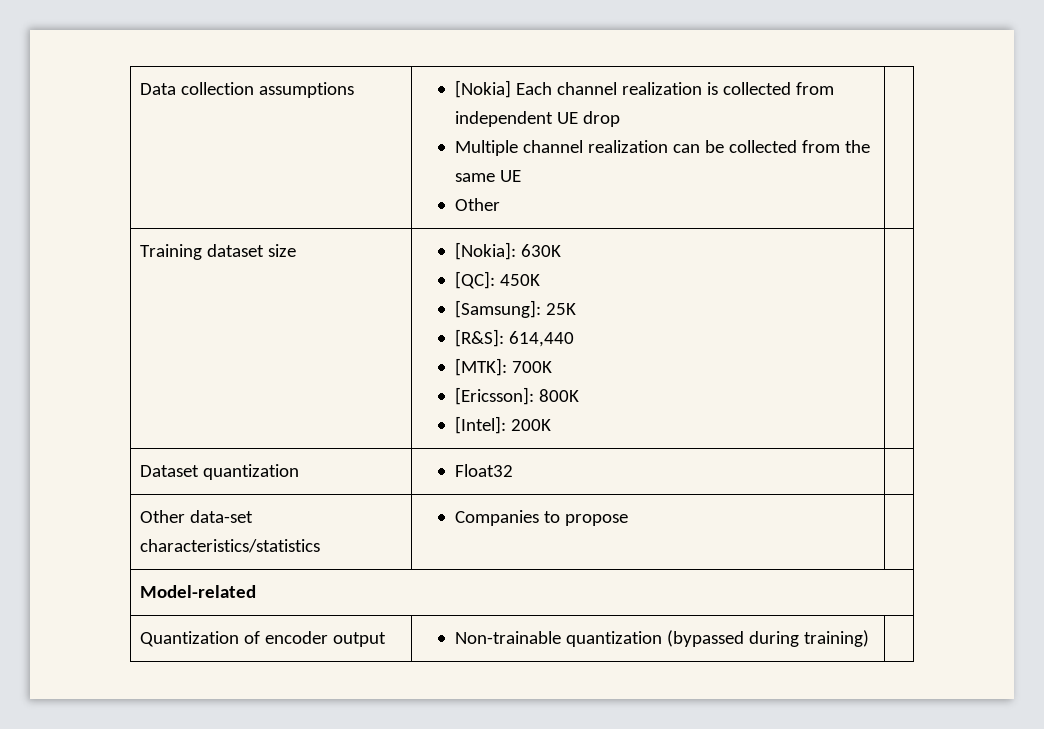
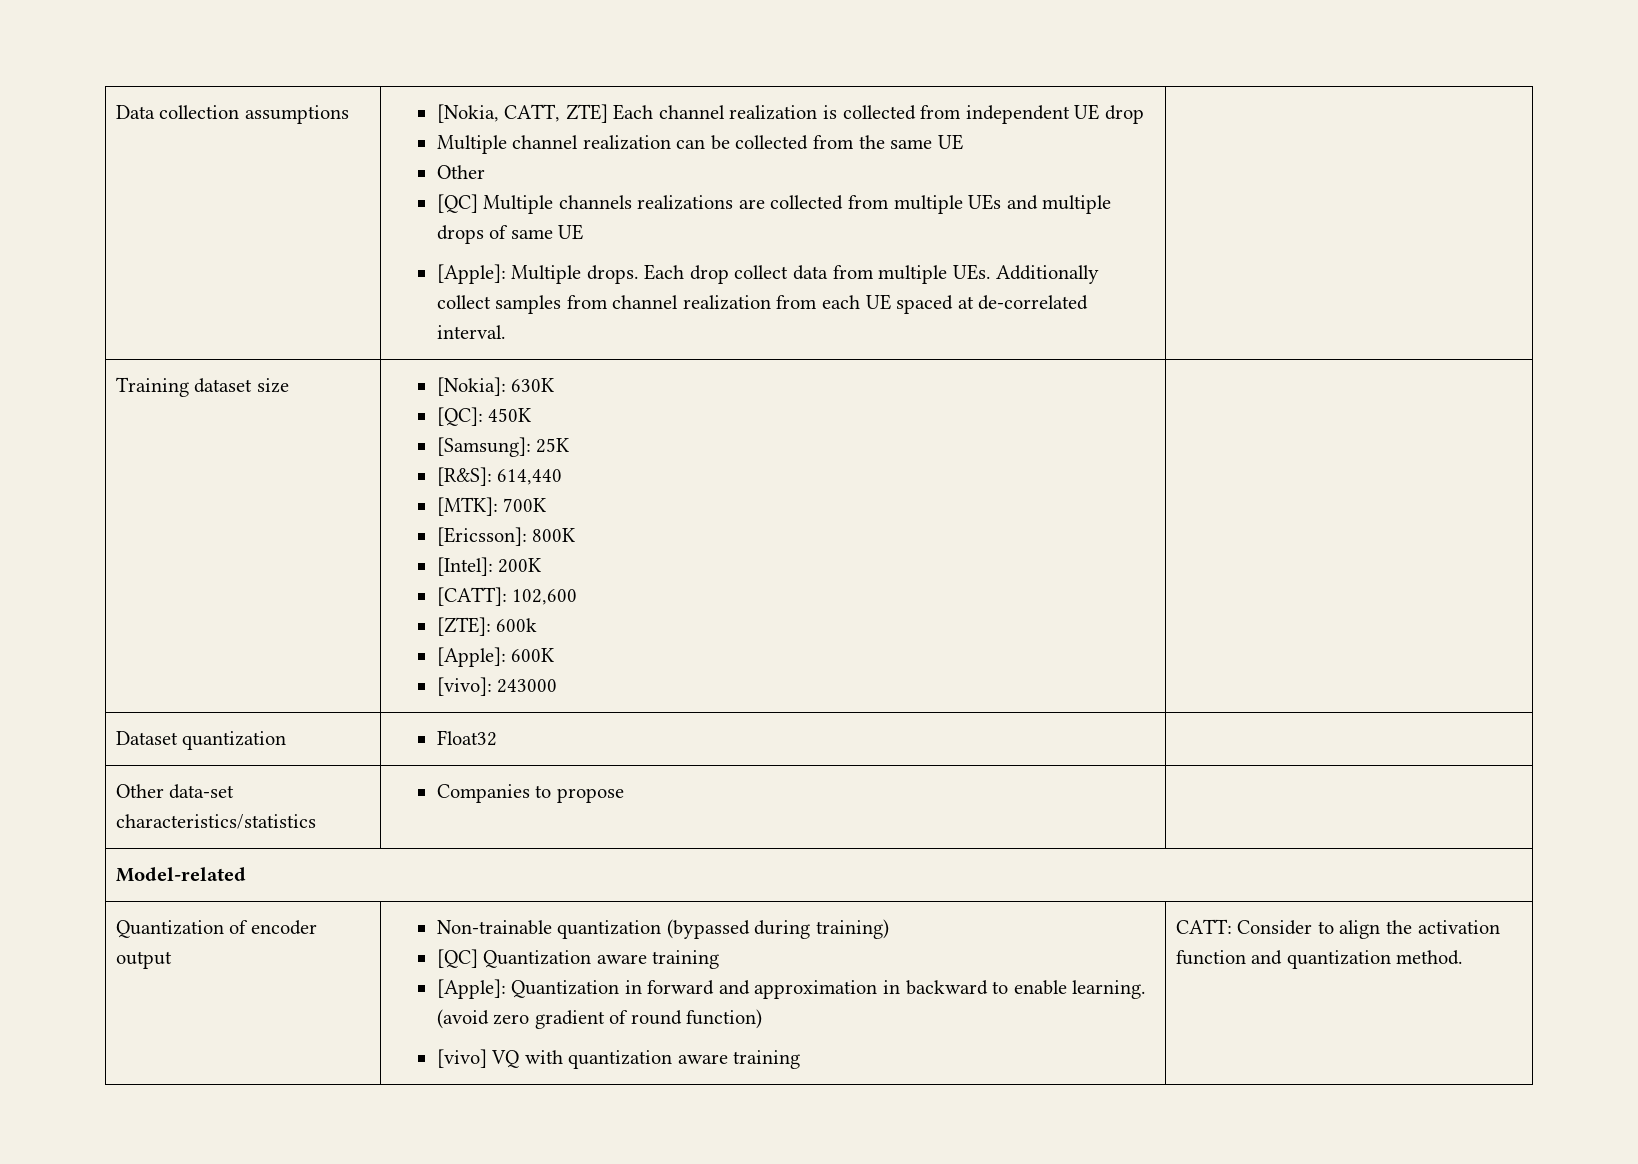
[454,80,511,98] [Nokia] -> [436,104,608,123] [Nokia, CATT, ZTE]
(500, 204) none -> [436,194,1112,214] [436,224,584,244] [436,264,1100,284] [436,294,1089,314] [436,325,506,339] // [QC] Multiple channels realizations are collected from multiple UEs and multiple drops of same UE // [Apple]: Multiple drops. Each drop collect data from multiple UEs. Additionally collect samples from channel realization from each UE spaced at de-correlated interval.
(551, 425) none -> [436,587,578,606] [436,617,538,636] [436,647,555,667] [436,677,558,696] // [CATT]: 102,600 // [ZTE]: 600k // [Apple]: 600K // [vivo]: 243000
(869, 638) | -> [436,949,720,969] [436,979,1147,999] [436,1009,763,1029] [436,1049,801,1069] [1175,919,1500,939] [1175,950,1464,969] // [QC] Quantization aware training // [Apple]: Quantization in forward and approximation in backward to enable learning. (avoid zero gradient of round function) // [vivo] VQ with quantization aware training | CATT: Consider to align the activation function and quantization method.

